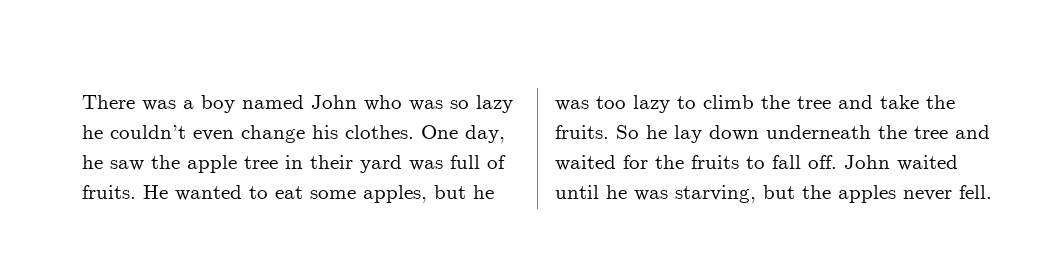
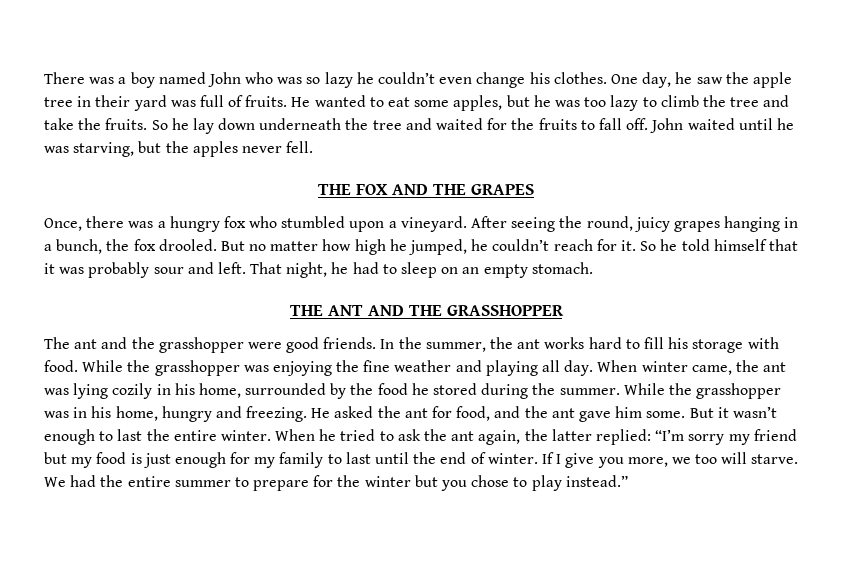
(992, 192) none -> [318,184,534,195] [44,216,799,232] [44,239,798,255] [44,262,593,278] [289,305,564,316] [44,337,779,353] [44,360,787,376] [44,383,782,399] [44,406,777,422] [44,429,797,445] [44,452,799,468] [44,475,628,491] // THE FOX AND THE GRAPES // Once, there was a hungry fox who stumbled upon a vineyard. After seeing the round, juicy grapes hanging in a bunch, the fox drooled. But no matter how high he jumped, he couldn’t reach for it. So he told himself that it was probably sour and left. That night, he had to sleep on an empty stomach. // THE ANT AND THE GRASSHOPPER // The ant and the grasshopper were good friends. In the summer, the ant works hard to fill his storage with food. While the grasshopper was enjoying the fine weather and playing all day. When winter came, the ant was lying cozily in his home, surrounded by the food he stored during the summer. While the grasshopper was in his home, hungry and freezing. He asked the ant for food, and the ant gave him some. But it wasn’t enough to last the entire winter. When he tried to ask the ant again, the latter replied: “I’m sorry my friend but my food is just enough for my family to last until the end of winter. If I give you more, we too will starve. We had the entire summer to prepare for the winter but you chose to play instead.”

